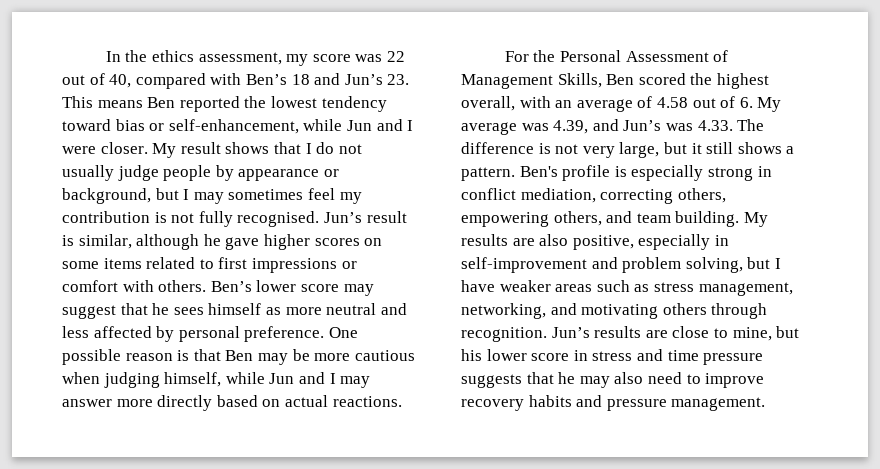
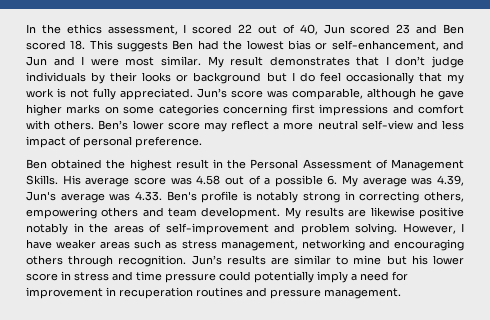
[286,54,383,66] my score was -> [183,24,233,34] I scored
[135,73,410,89] [62,96,387,112] [62,119,111,131] compared with Ben’s 18 and Jun’s 23. This means Ben reported the lowest tendency toward -> [323,24,464,34] [26,40,284,52] Jun scored 23 and Ben scored 18. This suggests Ben had the lowest
[303,119,343,131] while -> [443,40,465,50] and
[100,142,148,154] closer. -> [125,56,201,66] most similar.
[225,142,270,154] shows -> [269,56,350,66] demonstrates
[316,142,362,154] [62,165,339,181] [62,188,362,204] [62,211,407,227] [62,234,132,249] do not usually judge people by appearance or background, but I may sometimes feel my contribution is not fully recognised. Jun’s result is similar, -> [395,56,464,68] [26,72,464,84] [26,88,363,100] don’t judge individuals by their looks or background but I do feel occasionally that my work is not fully appreciated. Jun’s score was comparable,
[314,238,360,246] scores -> [66,104,101,114] marks
[103,257,214,269] items related to -> [158,104,288,116] categories concerning
[341,261,357,269] or -> [392,104,414,114] and
[62,303,281,319] suggest that he sees himself as -> [230,120,280,130] reflect a
(377, 309) none -> [361,120,413,130] self-view
[93,326,175,342] affected by -> [26,136,81,148] impact of
[328,327,358,338] [62,349,415,365] [62,372,371,388] [62,395,402,411] [504,51,529,62] One possible reason is that Ben may be more cautious when judging himself, while Jun and I may answer more directly based on actual reactions. // For -> [26,159,223,171] // Ben obtained the highest result in
[557,73,769,89] [461,96,653,112] Skills, Ben scored the highest overall, with an average of -> [26,175,192,187] Skills. His average score was
(736, 102) none -> [264,175,323,187] a possible
[592,119,765,131] [461,142,795,158] [461,167,515,181] and Jun’s was 4.33. The difference is not very large, but it still shows a pattern. -> [26,191,162,203] Jun's average was 4.33.
[631,165,704,181] especially -> [256,191,299,203] notably
[461,188,596,203] conflict mediation, -> (355, 195) none
[553,211,602,226] others, -> [101,207,139,217] others
[675,211,740,227] building. -> [201,207,281,219] development.
[539,234,729,250] also positive, especially in -> [370,207,464,219] [26,223,161,235] likewise positive notably in the areas of
[685,257,771,273] solving, but -> [355,223,456,235] solving. However,
[461,303,659,319] networking, and motivating -> [301,239,464,251] networking and encouraging
[672,326,772,341] close to mine, -> [294,255,382,265] similar to mine
[461,372,765,388] [461,395,572,411] suggests that he may also need to improve recovery habits -> [219,271,408,283] [26,287,243,299] could potentially imply a need for improvement in recuperation routines

